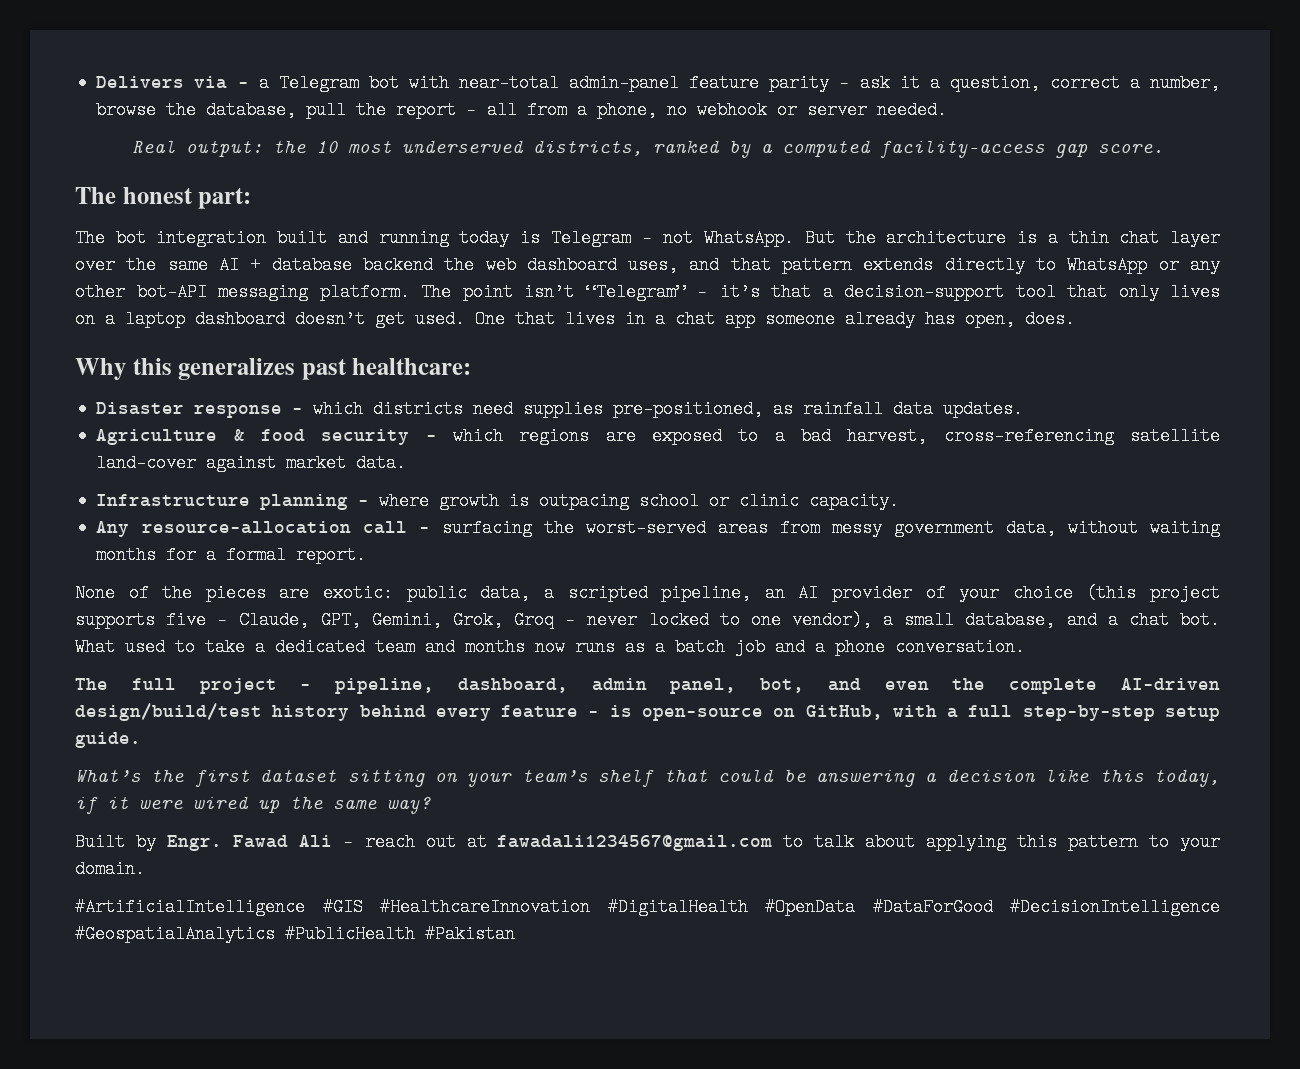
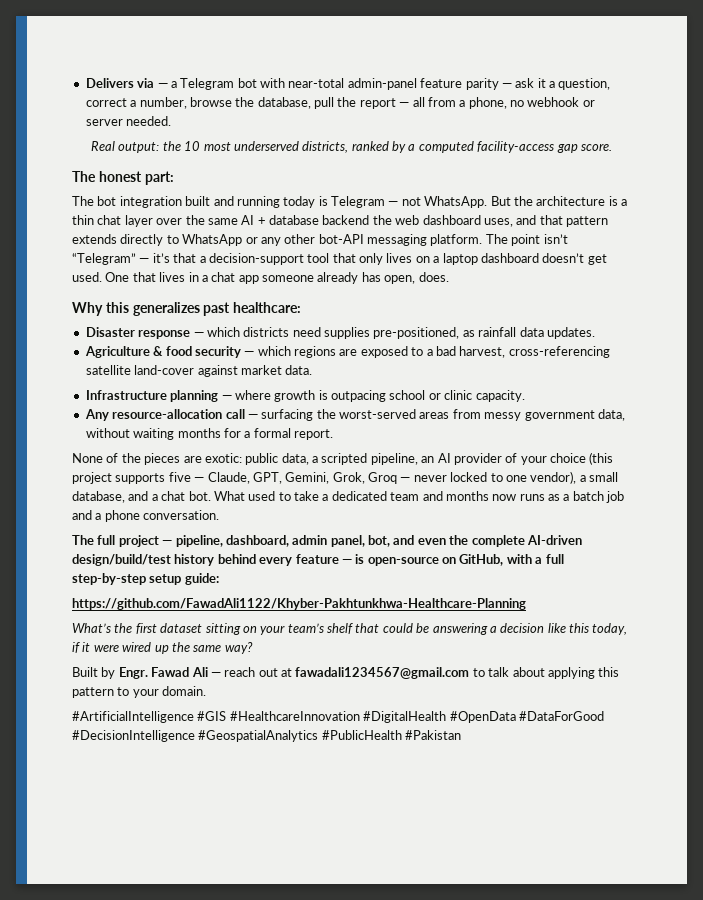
[75,732,141,748] guide. -> [184,573,219,585] [72,598,526,610] guide: // https://github.com/FawadAli1122/Khyber-Pakhtunkhwa-Healthcare-Planning

